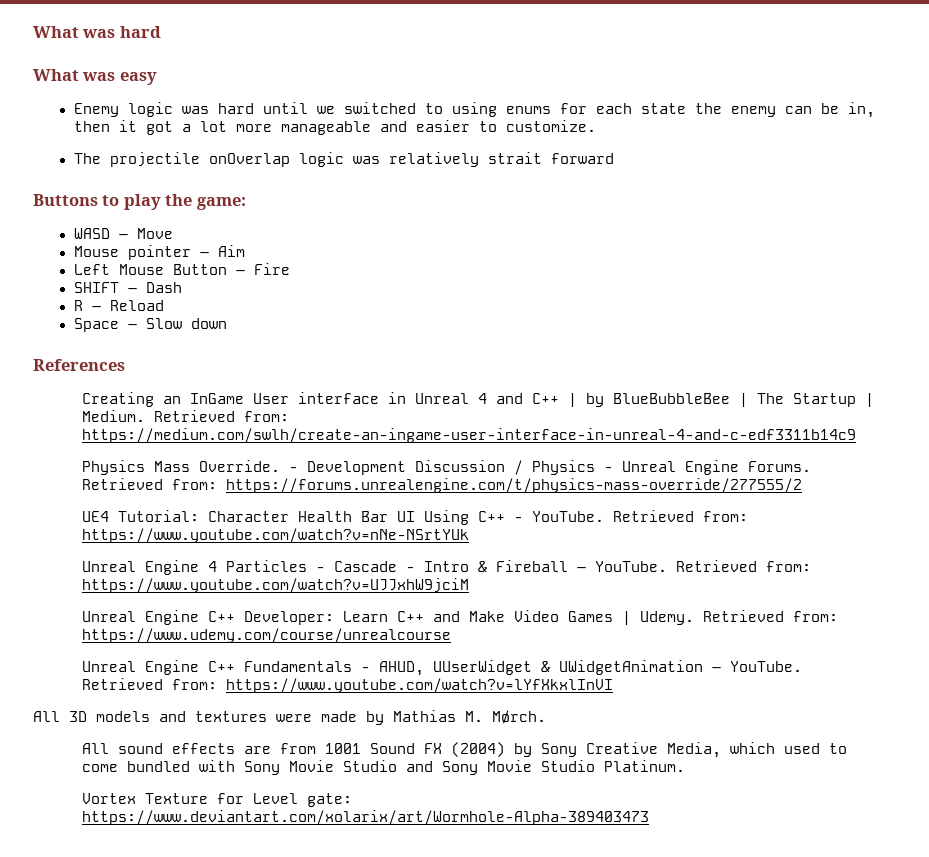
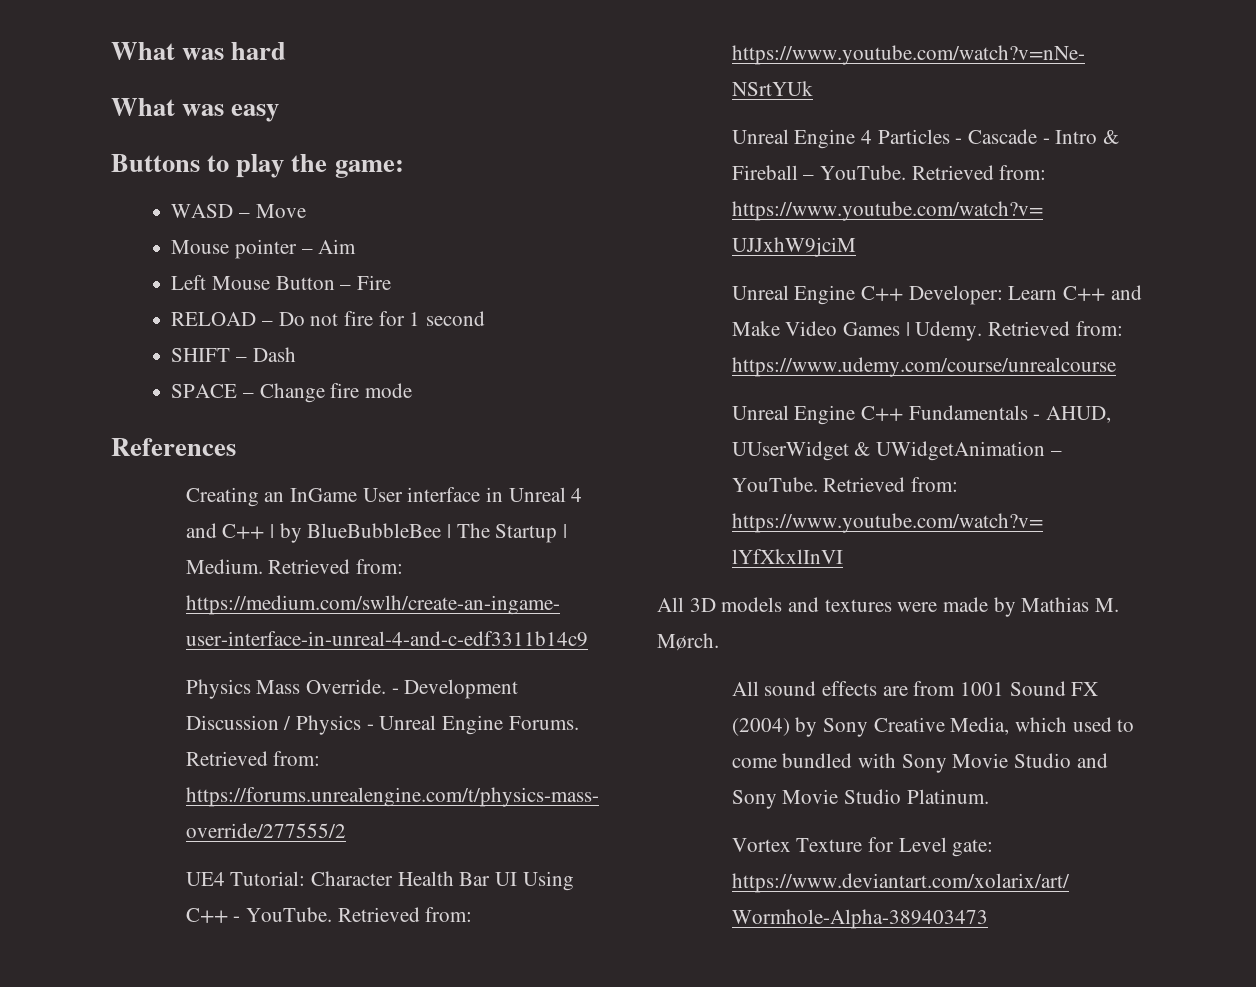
[73,102,875,118] [73,120,596,135] [73,152,614,167] // Enemy logic was hard until we switched to using enums for each state the enemy can be in, then it got a lot more manageable and easier to customize. // The projectile onOverlap logic was relatively strait forward -> (280, 113) none
[73,282,182,293] [73,300,164,311] [73,318,227,332] SHIFT – Dash // R – Reload // Space – Slow down -> [171,311,486,326] [171,347,296,362] [171,383,413,403] RELOAD – Do not fire for 1 second // SHIFT – Dash // SPACE – Change fire mode

